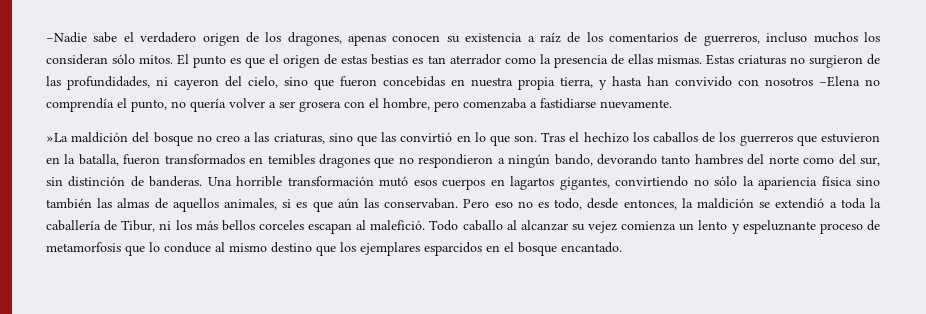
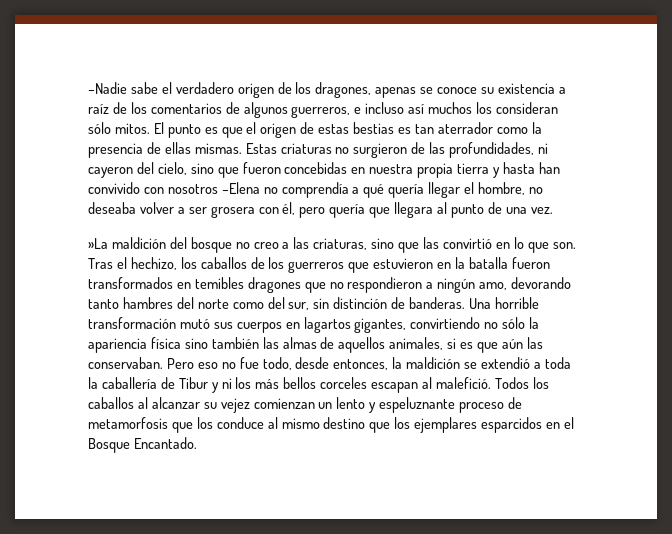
[392,35,441,42] conocen -> [420,87,478,94] se conoce
[703,32,808,46] guerreros, incluso -> [243,102,425,118] algunos guerreros, e incluso así
[560,77,593,88] tierra, -> [457,163,490,174] tierra
[117,98,226,112] el punto, no quería -> [352,182,543,198] [88,202,136,214] a qué quería llegar el hombre, no deseaba
[369,98,672,112] el hombre, pero comenzaba a fastidiarse nuevamente. -> [282,202,553,218] él, pero quería que llegara al punto de una vez.
[583,132,629,143] hechizo -> [130,257,177,270] hechizo,
[78,154,119,166] batalla, -> [468,257,508,269] batalla
[554,154,593,166] bando, -> [479,282,508,290] amo,
[413,180,437,186] esos -> [213,322,233,329] sus
[537,202,549,208] es -> [239,357,259,369] fue
[121,220,156,232] Tibur, -> [178,377,219,393] Tibur y
[429,220,503,231] Todo caballo -> [494,377,549,389] [88,397,134,409] Todos los caballos
[621,221,677,231] comienza -> [253,398,315,409] comienzan
[149,242,160,252] lo -> [196,417,213,429] los
[518,242,622,256] bosque encantado. -> [88,437,197,453] Bosque Encantado.

